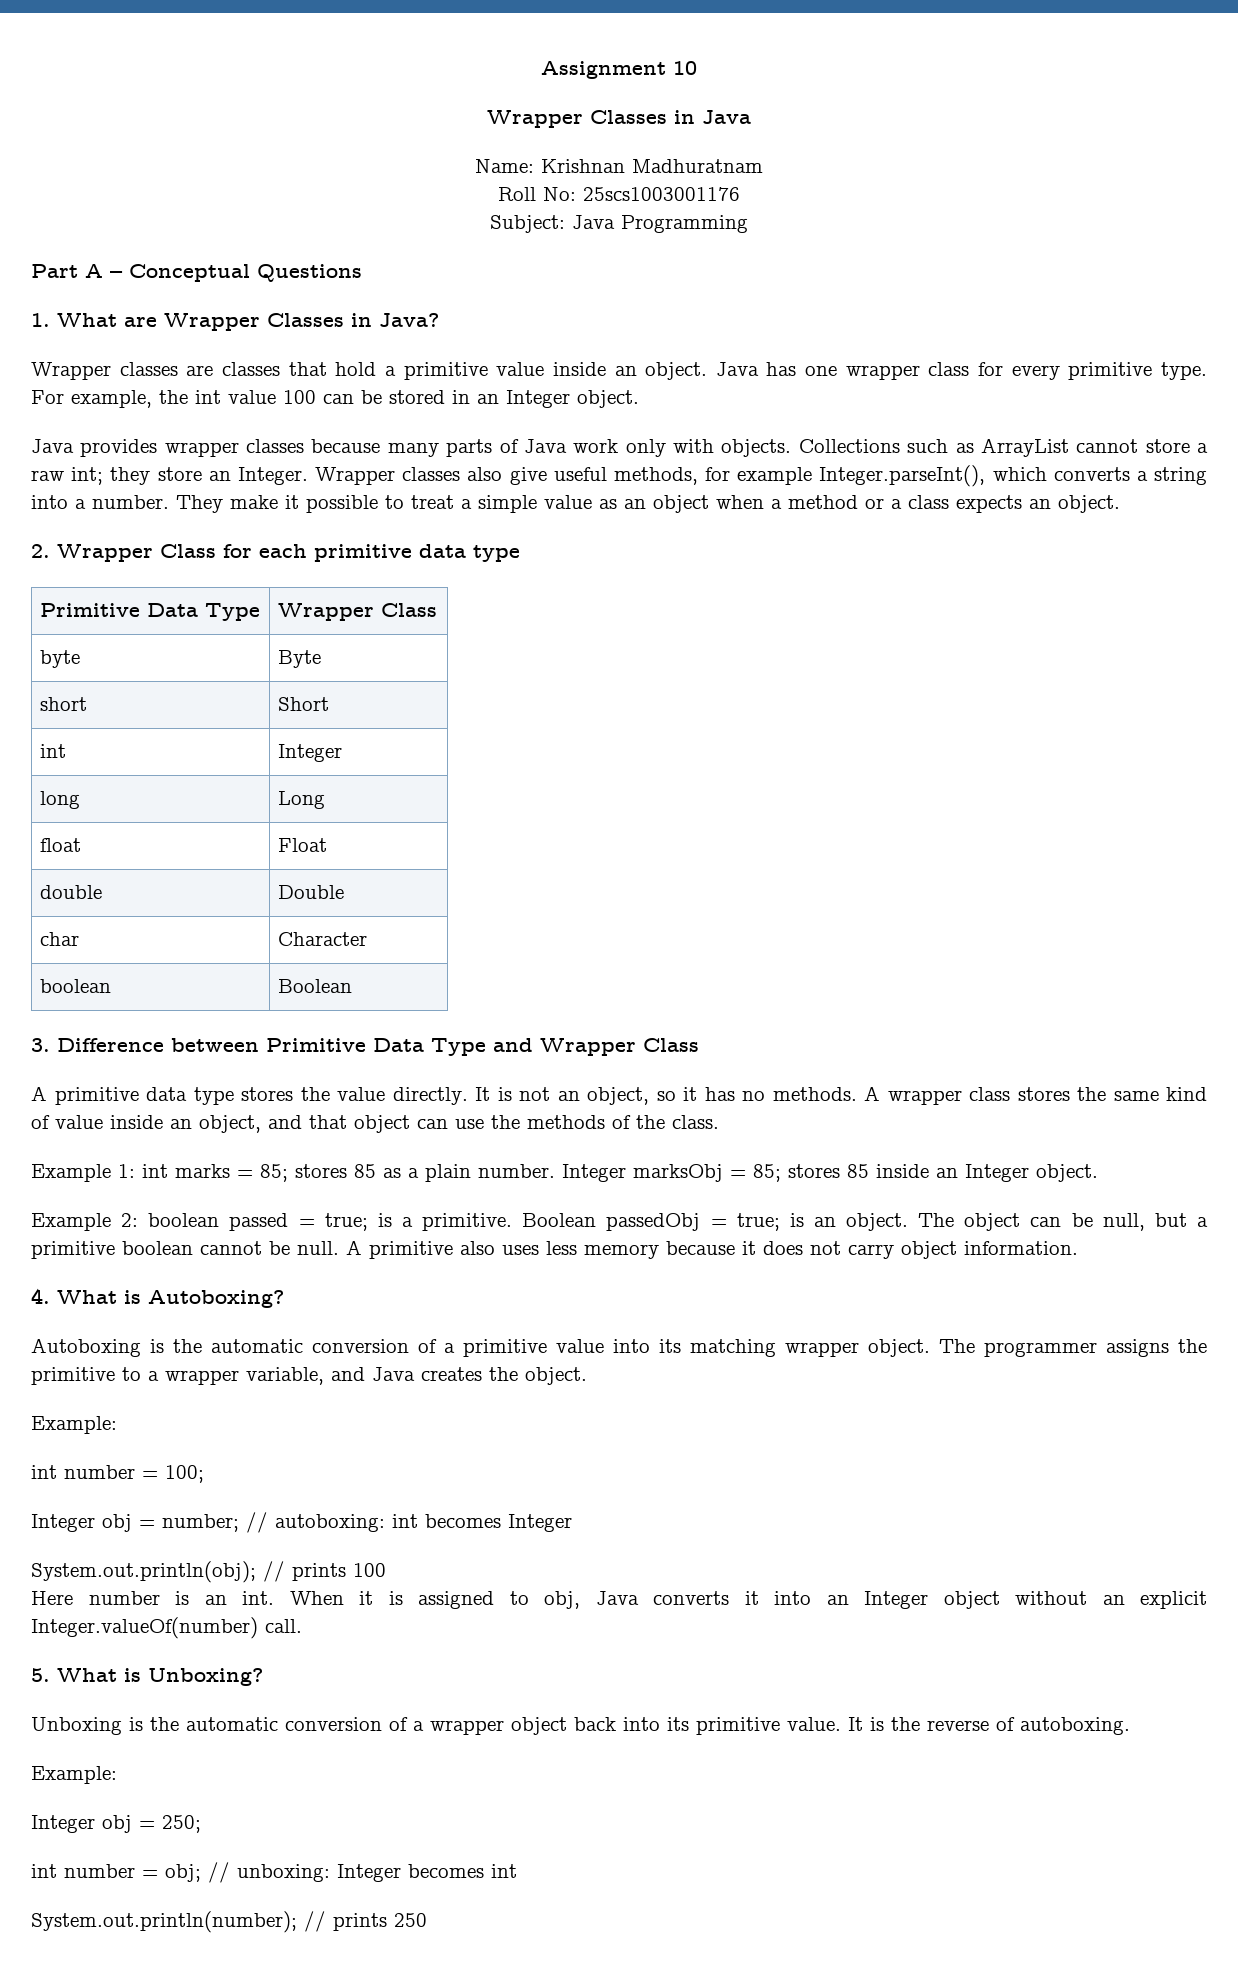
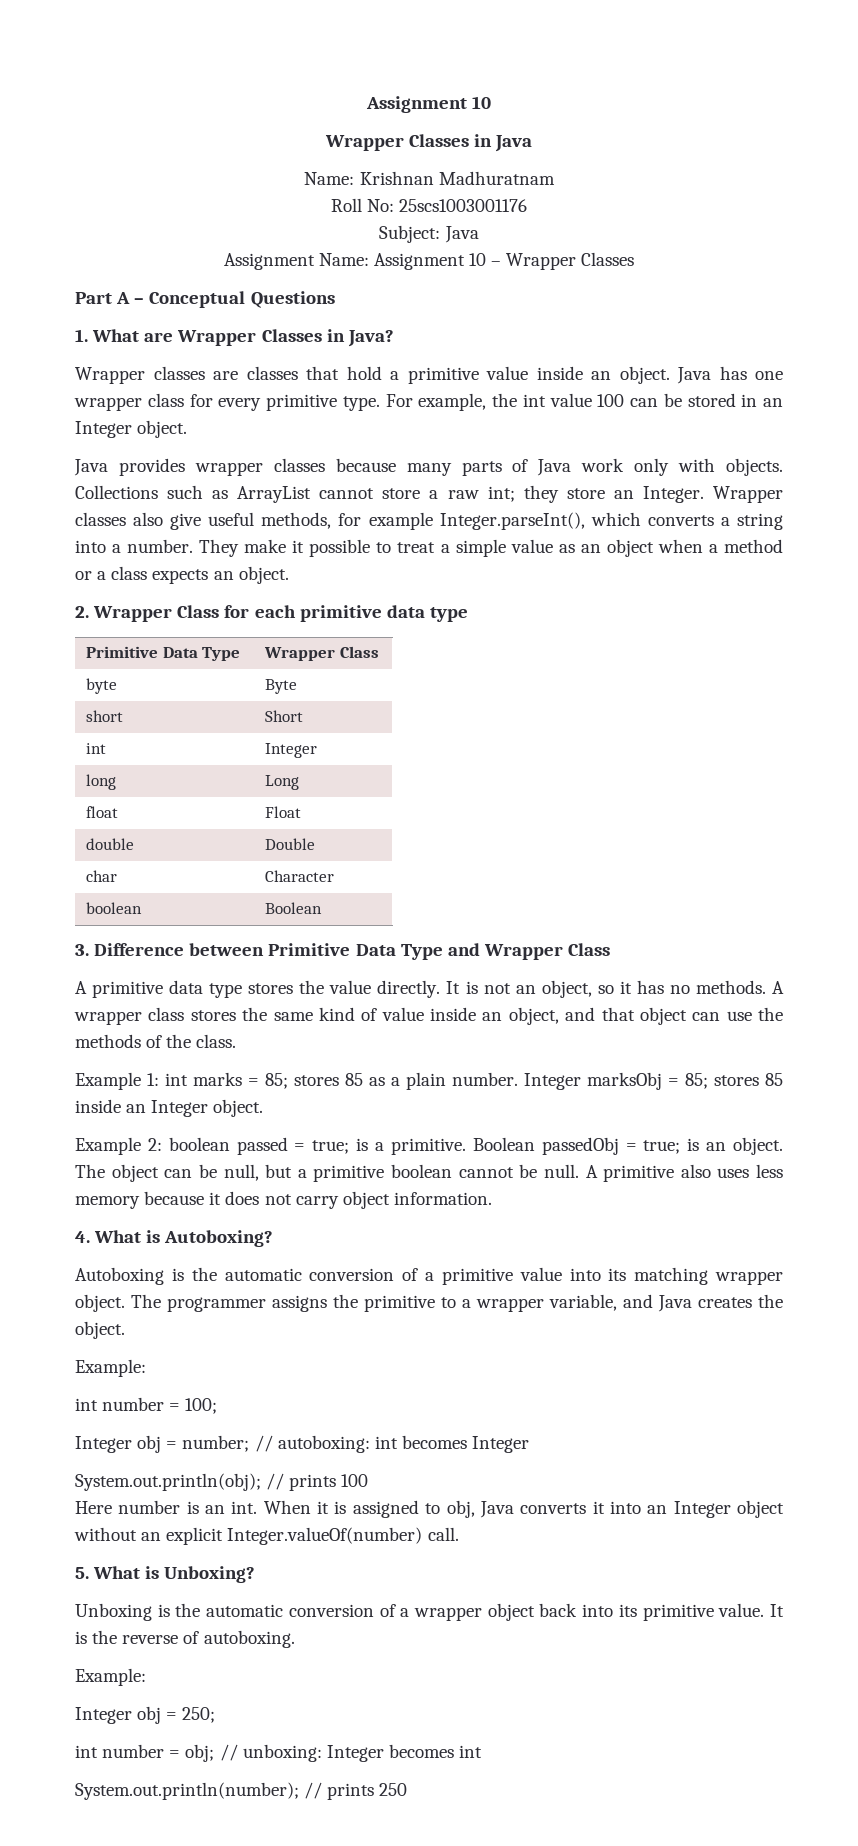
[621,215,748,233] Programming -> [223,252,635,270] // Assignment Name: Assignment 10 – Wrapper Classes

